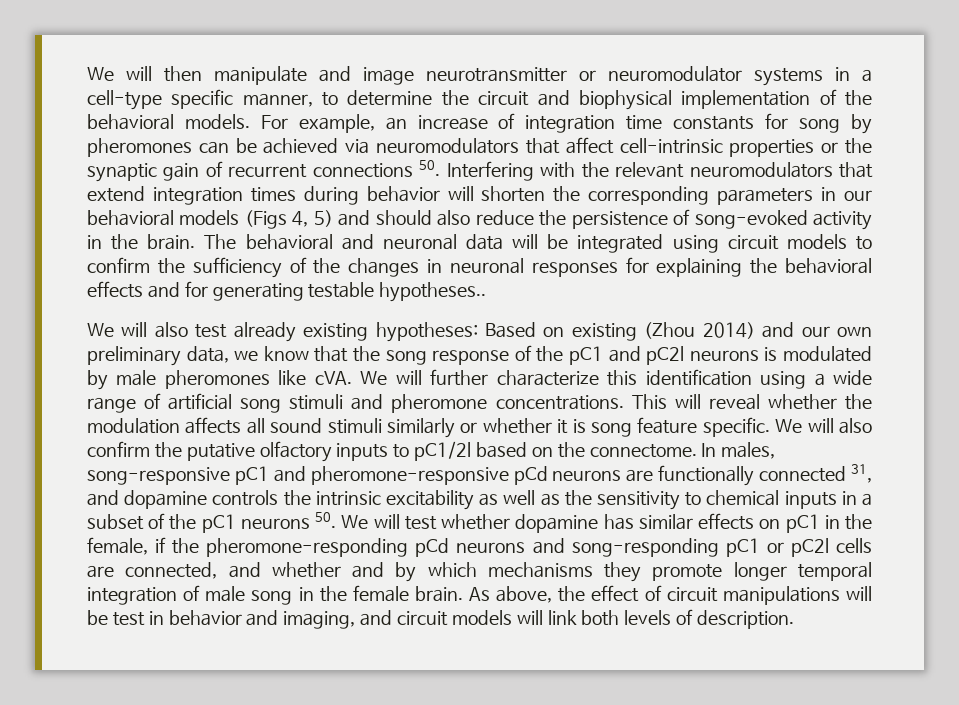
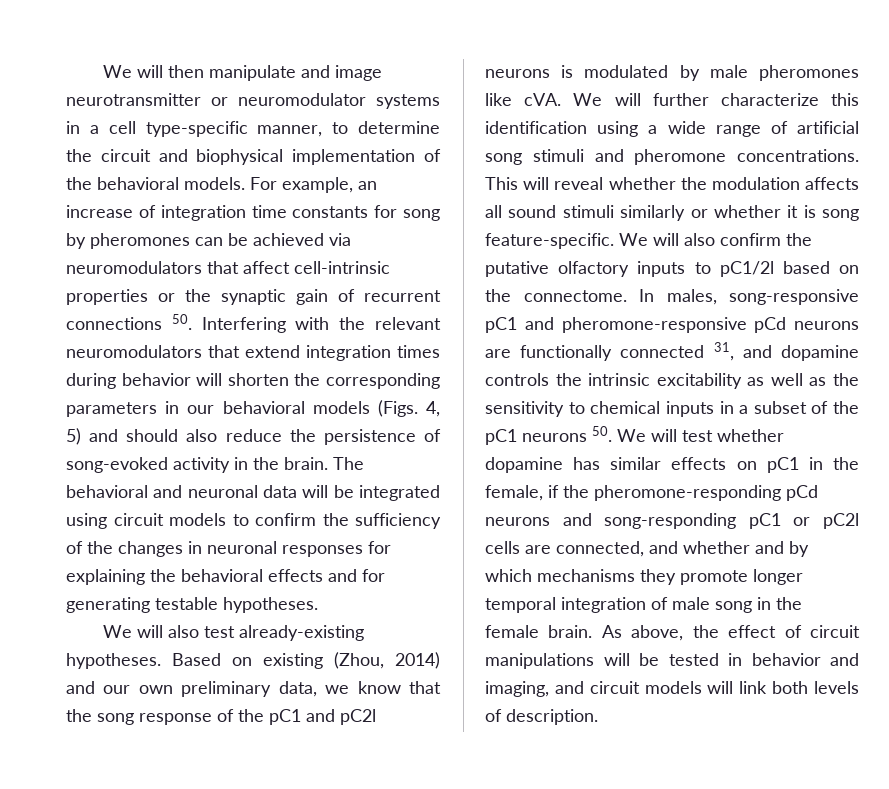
[87,89,234,110] cell-type specific -> [108,121,248,137] cell type-specific
[244,210,287,229] (Figs -> [377,400,418,417] (Figs.
[379,282,487,302] hypotheses.. -> [223,597,318,613] hypotheses.
[233,322,478,342] already existing hypotheses: -> [238,625,364,641] [66,653,161,669] already-existing hypotheses.
[644,322,696,339] (Zhou -> [334,652,384,669] (Zhou,
[637,417,770,437] feature specific. -> [485,233,614,249] feature-specific.
[112,612,145,626] test -> [668,653,719,666] tested

